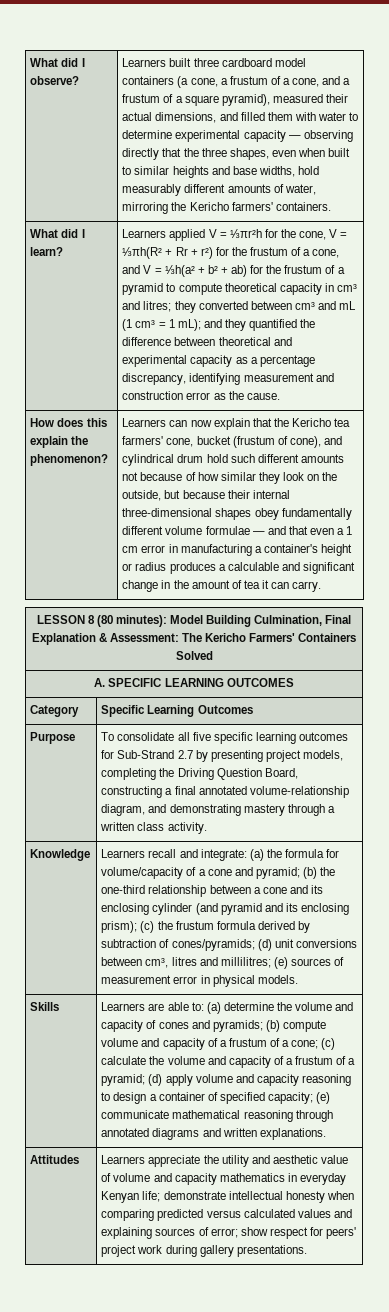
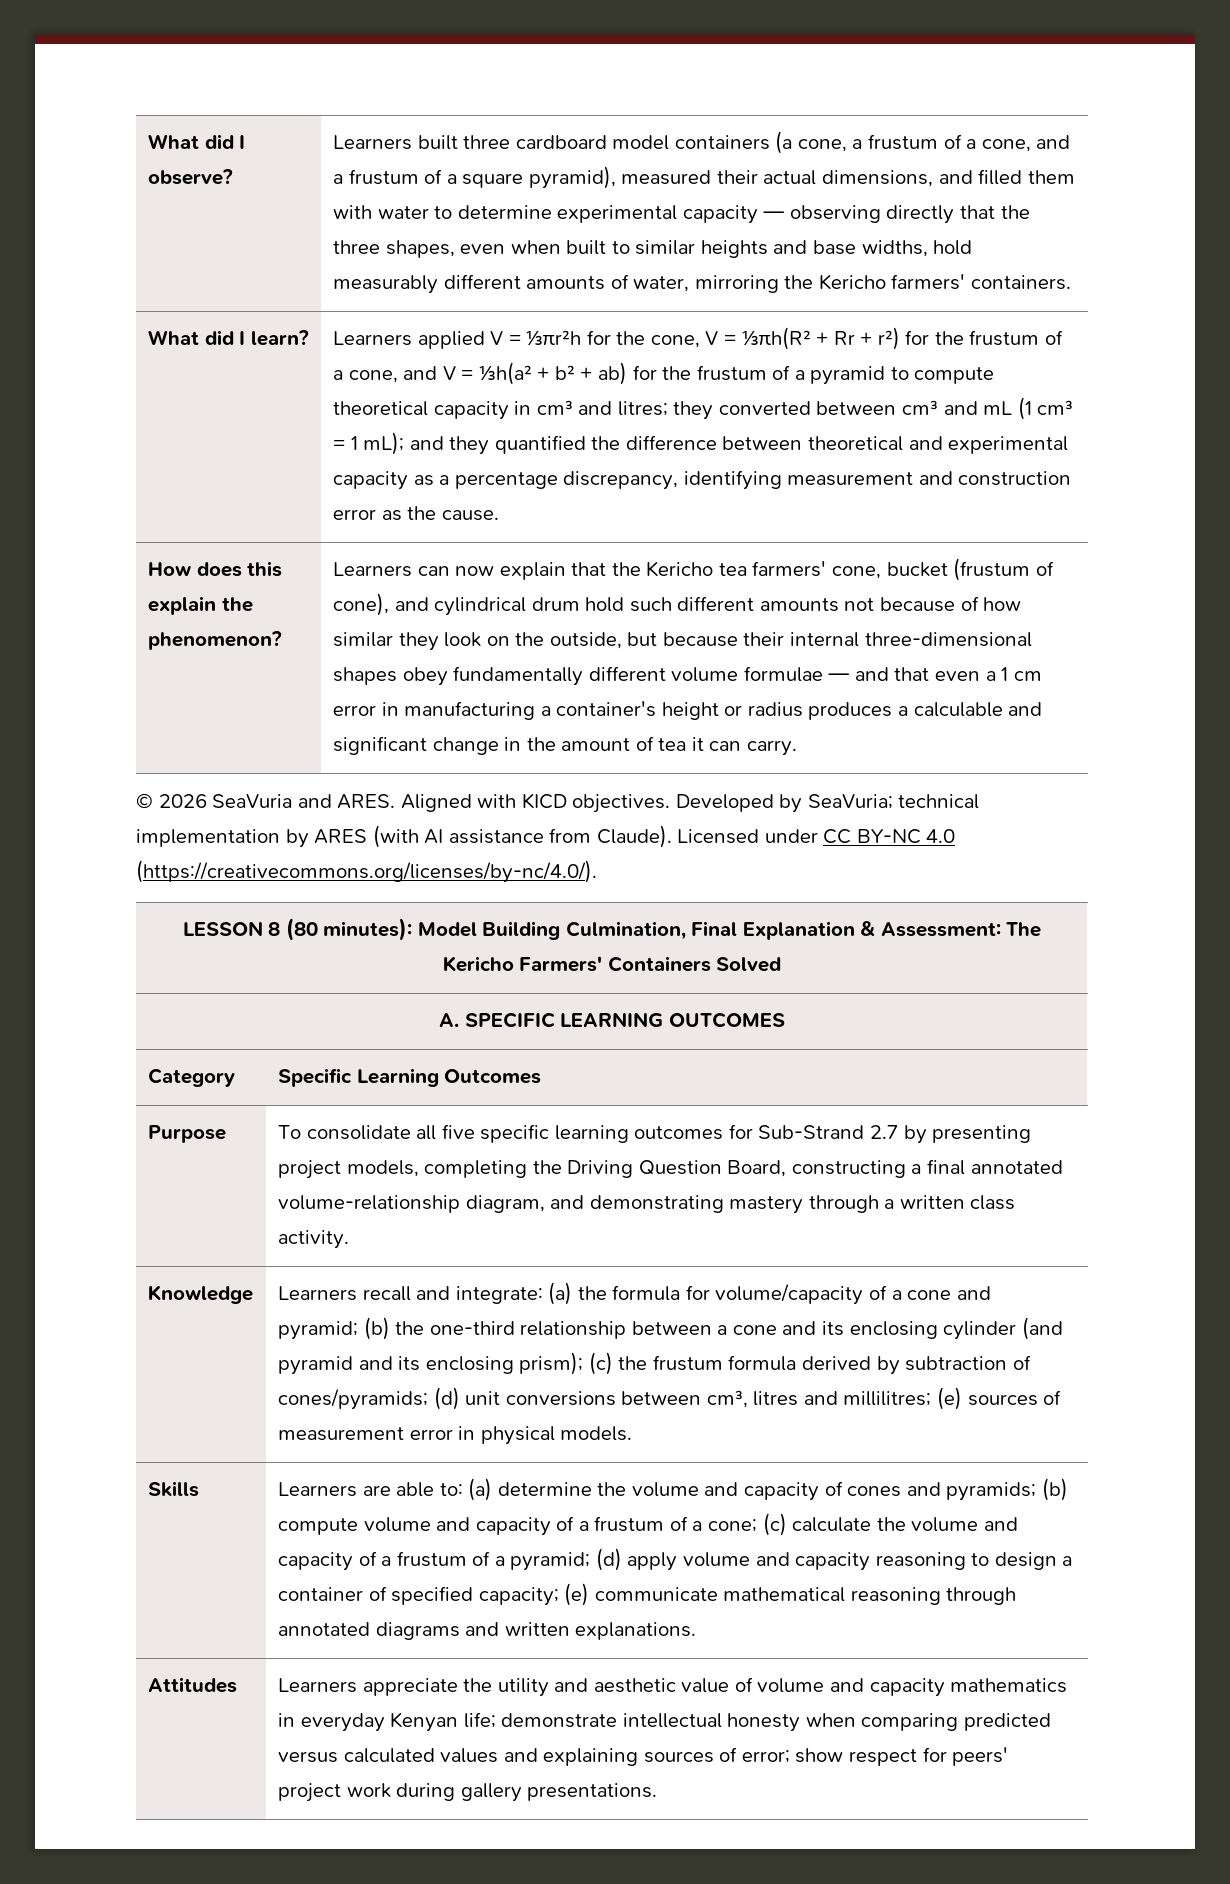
(322, 586) none -> [136,793,980,813] [136,825,956,848] [136,860,597,883] // © 2026 SeaVuria and ARES. Aligned with KICD objectives. Developed by SeaVuria; technical implementation by ARES (with AI assistance from Claude). Licensed under CC BY-NC 4.0 (https://creativecommons.org/licenses/by-nc/4.0/).

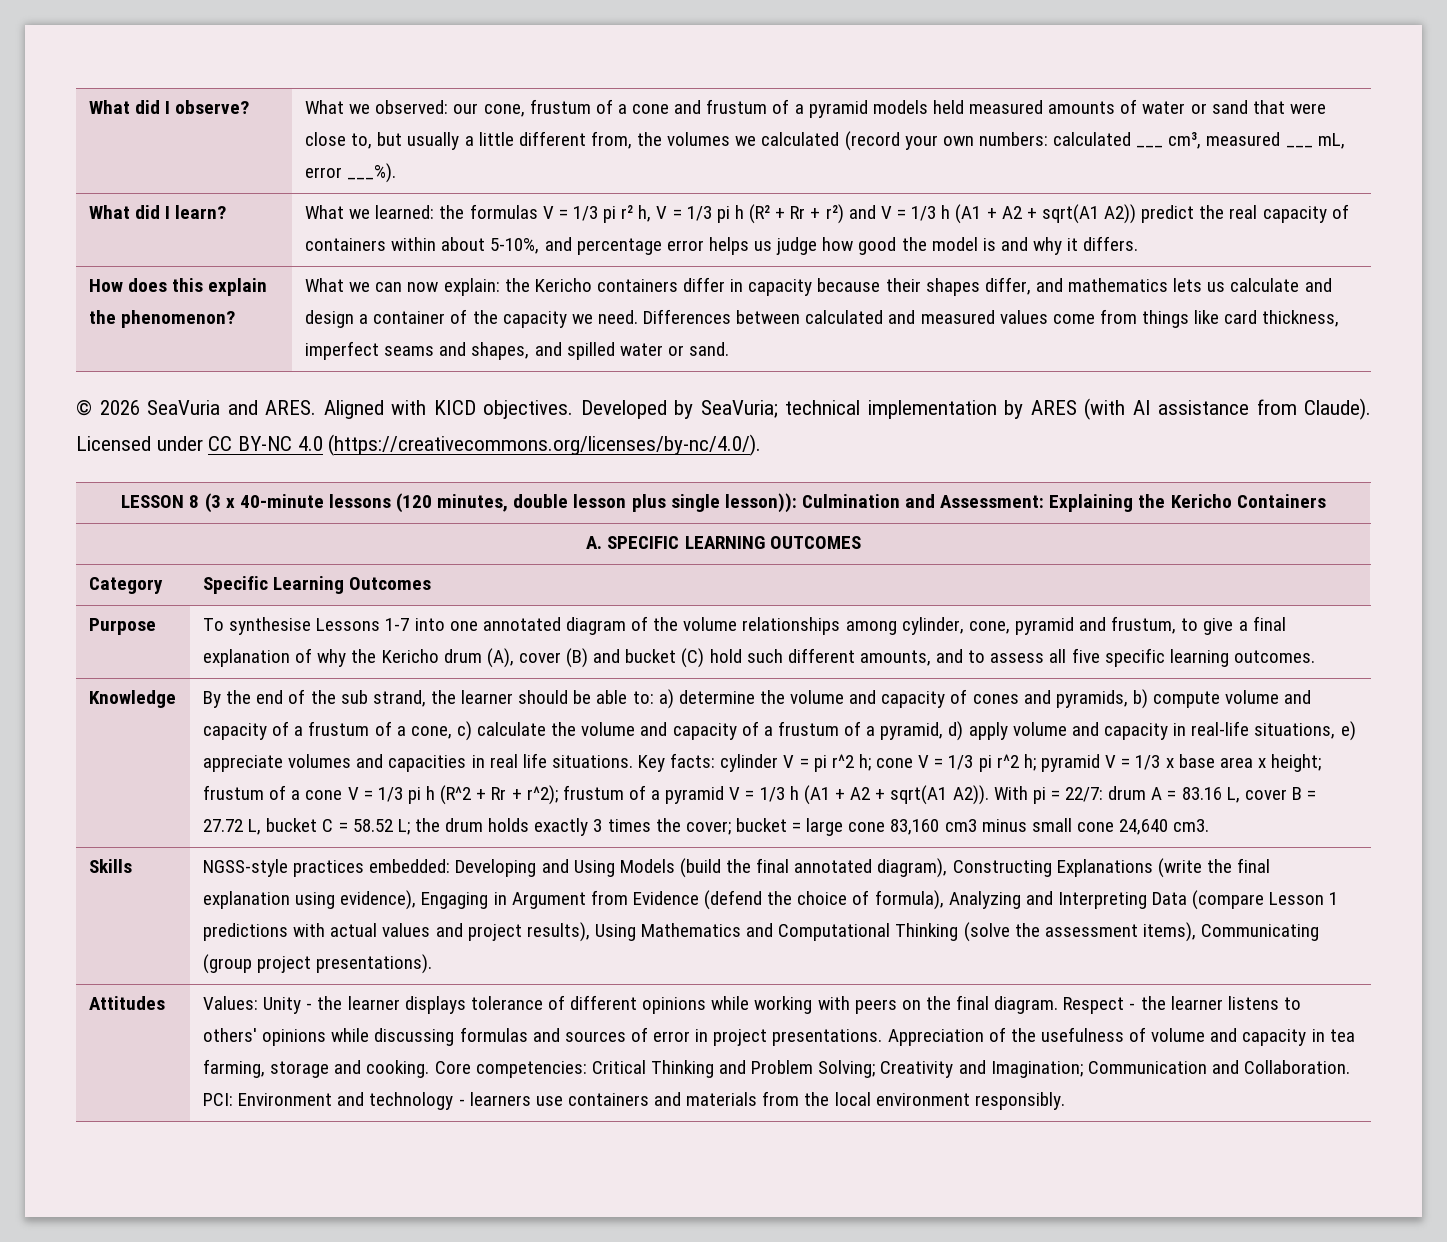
[333,131,1071,154] [333,166,1075,189] [333,205,1030,224] [333,240,973,258] [333,274,1071,294] [148,330,309,346] [333,327,1063,350] [333,362,995,385] [333,397,1074,420] [333,432,1069,455] [333,470,1072,490] [333,506,499,521] Learners built three cardboard model containers (a cone, a frustum of a cone, and a frustum of a square pyramid), measured their actual dimensions, and filled them with water to determine experimental capacity — observing directly that the three shapes, even when built to similar heights and base widths, hold measurably different amounts of water, mirroring the Kericho farmers' containers. // What did I learn? | Learners applied V = ⅓πr²h for the cone, V = ⅓πh(R² + Rr + r²) for the frustum of a cone, and V = ⅓h(a² + b² + ab) for the frustum of a pyramid to compute theoretical capacity in cm³ and litres; they converted between cm³ and mL (1 cm³ = 1 mL); and they quantified the difference between theoretical and experimental capacity as a percentage discrepancy, identifying measurement and construction error as the cause. -> [305,99,1327,118] [305,131,1345,151] [305,163,397,183] [89,205,227,219] [305,204,1349,224] [305,236,1139,255] What we observed: our cone, frustum of a cone and frustum of a pyramid models held measured amounts of water or sand that were close to, but usually a little different from, the volumes we calculated (record your own numbers: calculated ___ cm³, measured ___ mL, error ___%). // What did I learn? | What we learned: the formulas V = 1/3 pi r² h, V = 1/3 pi h (R² + Rr + r²) and V = 1/3 h (A1 + A2 + sqrt(A1 A2)) predict the real capacity of containers within about 5-10%, and percentage error helps us judge how good the model is and why it differs.
[333,558,1054,581] [333,593,1022,616] [333,632,1032,651] [333,666,1042,686] [333,701,1043,720] [333,736,797,756] Learners can now explain that the Kericho tea farmers' cone, bucket (frustum of cone), and cylindrical drum hold such different amounts not because of how similar they look on the outside, but because their internal three-dimensional shapes obey fundamentally different volume formulae — and that even a 1 cm error in manufacturing a container's height or radius produces a calculable and significant change in the amount of tea it can carry. -> [305,277,1332,296] [305,309,1340,328] [305,341,730,360] What we can now explain: the Kericho containers differ in capacity because their shapes differ, and mathematics lets us calculate and design a container of the capacity we need. Differences between calculated and measured values come from things like card thickness, imperfect seams and shapes, and spilled water or sand.
[285,918,1042,941] [442,956,603,972] (80 minutes): Model Building Culmination, Final Explanation & Assessment: The Kericho Farmers' -> [204,493,1232,513] (3 x 40-minute lessons (120 minutes, double lesson plus single lesson)): Culmination and Assessment: Explaining the Kericho
[716,957,782,972] Solved -> (1326, 501) none
[306,1124,1032,1144] [278,1159,1063,1179] [278,1195,1016,1214] [278,1230,350,1249] [148,1285,254,1304] [278,1282,991,1305] [278,1317,1063,1340] [278,1352,1031,1375] [278,1387,1062,1410] [278,1426,633,1445] [148,1481,200,1497] [278,1482,391,1497] consolidate all five specific learning outcomes for Sub-Strand 2.7 by presenting project models, completing the Driving Question Board, constructing a final annotated volume-relationship diagram, and demonstrating mastery through a written class activity. // Knowledge | Learners recall and integrate: (a) the formula for volume/capacity of a cone and pyramid; (b) the one-third relationship between a cone and its enclosing cylinder (and pyramid and its enclosing prism); (c) the frustum formula derived by subtraction of cones/pyramids; (d) unit conversions between cm³, litres and millilitres; (e) sources of measurement error in physical models. // Skills | Learners are -> [229,616,1286,635] [203,648,1316,668] [89,690,177,708] [203,689,592,708] synthesise Lessons 1-7 into one annotated diagram of the volume relationships among cylinder, cone, pyramid and frustum, to give a final explanation of why the Kericho drum (A), cover (B) and bucket (C) hold such different amounts, and to assess all five specific learning outcomes. // Knowledge | By the end of the sub strand, the learner should be
[468,1478,493,1501] (a) -> [658,689,674,709] a)
[946,1478,1068,1501] pyramids; (b) -> [1055,689,1149,709] pyramids, b)
[707,1513,787,1536] cone; (c) -> [410,721,472,741] cone, c)
[510,1548,622,1571] pyramid; (d) -> [880,721,964,741] pyramid, d)
[875,1552,1073,1570] [278,1583,1017,1606] [278,1622,697,1640] [148,1677,238,1693] [278,1677,1068,1697] [278,1712,1051,1732] [278,1747,1009,1766] [278,1783,658,1802] reasoning to design a container of specified capacity; (e) communicate mathematical reasoning through annotated diagrams and written explanations. // Attitudes | Learners appreciate the utility and aesthetic value of volume and capacity mathematics in everyday Kenyan life; demonstrate intellectual honesty when comparing predicted versus calculated values and explaining sources of error; show respect for peers' project work during gallery presentations. -> [1173,721,1356,741] [203,753,1322,772] [203,785,1317,805] [203,818,1210,836] [89,859,133,873] [203,858,1271,878] [203,890,1339,910] [203,922,1320,942] [203,954,433,974] [89,996,166,1010] [203,995,1302,1014] [203,1027,1355,1046] [203,1059,1351,1078] [203,1091,1065,1110] in real-life situations, e) appreciate volumes and capacities in real life situations. Key facts: cylinder V = pi r^2 h; cone V = 1/3 pi r^2 h; pyramid V = 1/3 x base area x height; frustum of a cone V = 1/3 pi h (R^2 + Rr + r^2); frustum of a pyramid V = 1/3 h (A1 + A2 + sqrt(A1 A2)). With pi = 22/7: drum A = 83.16 L, cover B = 27.72 L, bucket C = 58.52 L; the drum holds exactly 3 times the cover; bucket = large cone 83,160 cm3 minus small cone 24,640 cm3. // Skills | NGSS-style practices embedded: Developing and Using Models (build the final annotated diagram), Constructing Explanations (write the final explanation using evidence), Engaging in Argument from Evidence (defend the choice of formula), Analyzing and Interpreting Data (compare Lesson 1 predictions with actual values and project results), Using Mathematics and Computational Thinking (solve the assessment items), Communicating (group project presentations). // Attitudes | Values: Unity - the learner displays tolerance of different opinions while working with peers on the final diagram. Respect - the learner listens to others' opinions while discussing formulas and sources of error in project presentations. Appreciation of the usefulness of volume and capacity in tea farming, storage and cooking. Core competencies: Critical Thinking and Problem Solving; Creativity and Imagination; Communication and Collaboration. PCI: Environment and technology - learners use containers and materials from the local environment responsibly.

